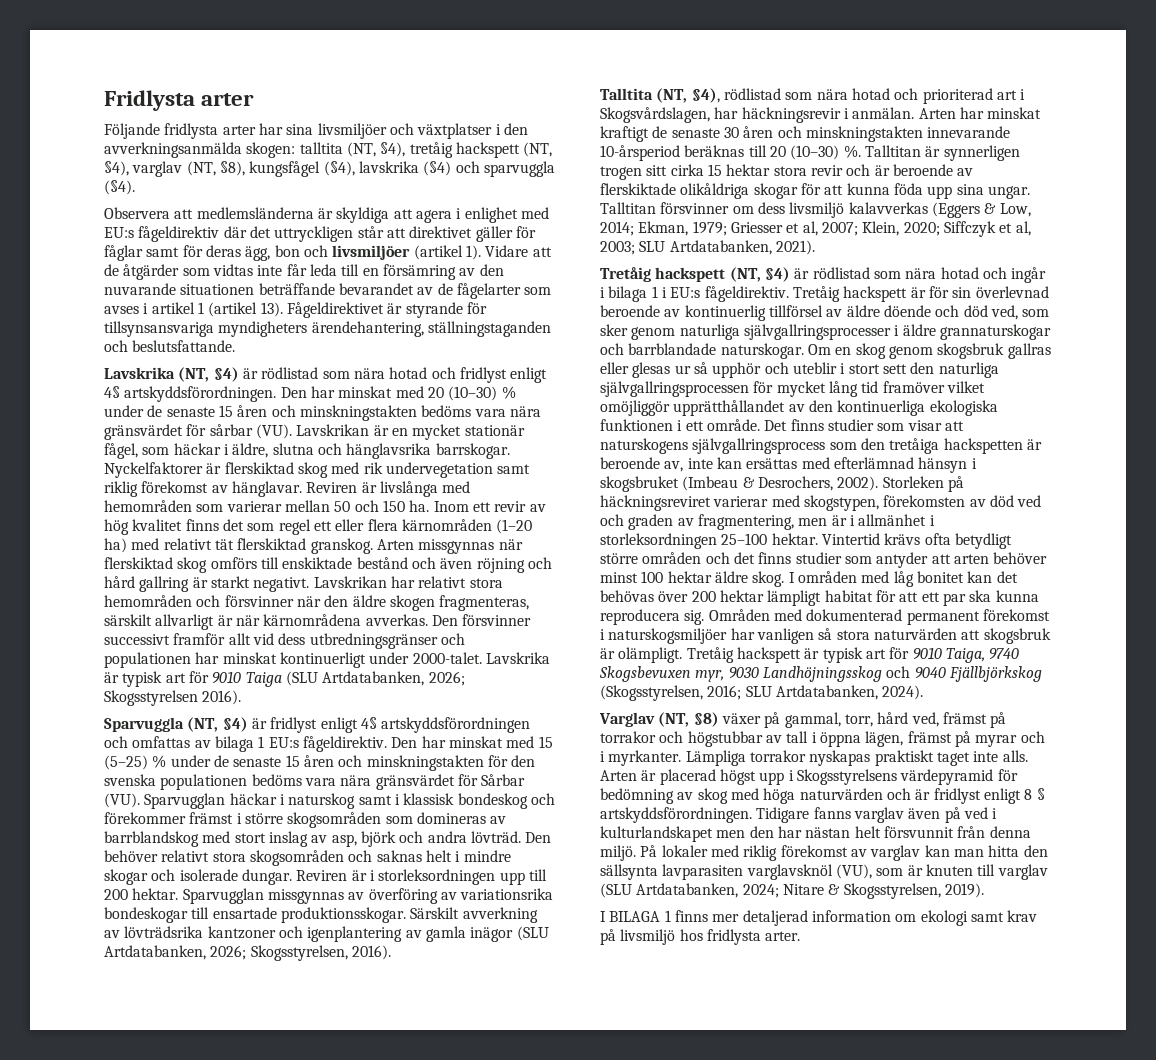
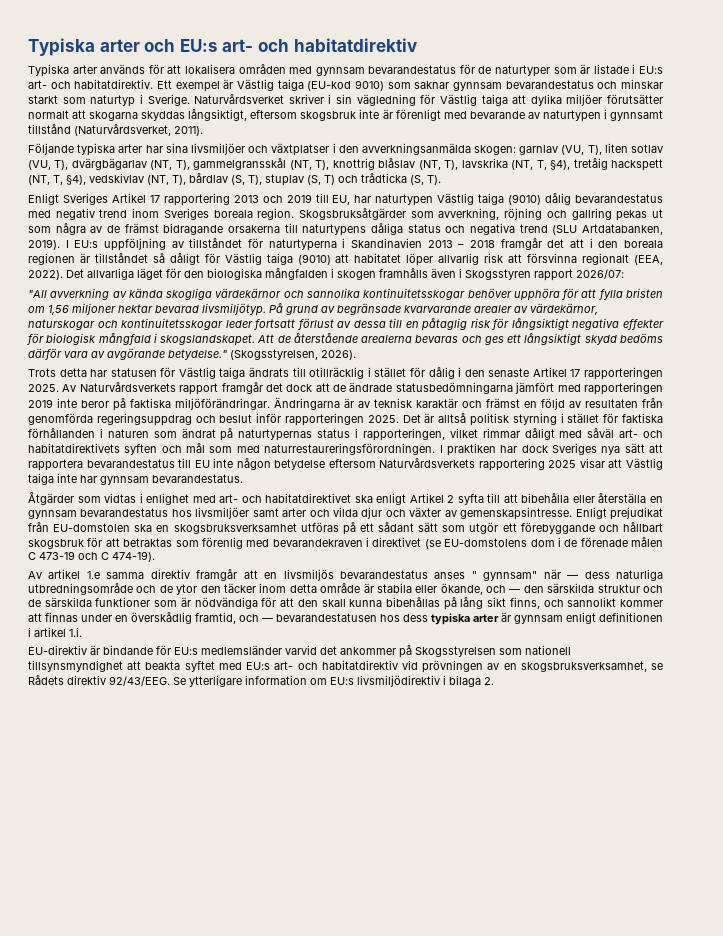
[104,90,255,111] Fridlysta arter -> [28,38,417,56] [28,64,664,77] [28,79,663,92] [28,94,663,107] [28,109,664,122] [28,124,203,136] Typiska arter och EU:s art- och habitatdirektiv // Typiska arter används för att lokalisera områden med gynnsam bevarandestatus för de naturtyper som är listade i EU:s art- och habitatdirektiv. Ett exempel är Västlig taiga (EU-kod 9010) som saknar gynnsam bevarandestatus och minskar starkt som naturtyp i Sverige. Naturvårdsverket skriver i sin vägledning för Västlig taiga att dylika miljöer förutsätter normalt att skogarna skyddas långsiktigt, eftersom skogsbruk inte är förenligt med bevarande av naturtypen i gynnsamt tillstånd (Naturvårdsverket, 2011).
[164,123,219,139] fridlysta -> [77,143,116,156] typiska
[299,142,553,158] [104,161,555,177] [104,180,135,195] [104,207,549,223] [104,226,536,242] [104,245,552,261] [104,264,504,280] [104,283,552,299] [104,302,487,318] [104,321,551,337] [104,340,236,352] [104,367,548,383] [104,386,516,402] [104,405,541,421] [104,424,525,440] [104,443,510,459] [104,462,531,478] [104,481,471,497] [104,500,546,512] [104,519,533,535] [104,538,523,554] [104,557,552,573] [104,576,503,592] [104,595,530,611] [104,614,532,630] [104,633,465,649] [104,652,550,668] [104,671,465,687] [104,690,242,706] [104,717,531,733] [104,736,553,752] [104,755,536,771] [104,774,526,790] [104,793,555,809] [104,812,507,828] [104,831,552,847] [104,850,511,866] [104,869,547,885] [104,888,554,904] [104,907,538,923] [104,926,549,942] [104,945,391,961] [600,88,1026,104] [600,107,1042,123] [600,126,1011,142] [600,145,1020,161] [600,164,974,180] [600,183,1030,199] [600,202,1031,218] [600,221,1031,237] [600,240,815,255] [600,267,1047,283] [600,286,1049,302] [600,305,1050,321] [600,324,1051,340] [600,343,1051,359] [600,362,999,378] [600,381,985,397] [600,400,998,416] [600,419,964,431] [600,438,1042,454] [600,457,977,473] [600,476,964,492] [600,495,1042,511] [600,514,935,530] [600,533,1012,549] [600,552,1048,568] [600,571,1018,587] [600,590,1039,606] [600,609,1050,625] [600,628,1051,644] [600,647,1020,663] [599,666,1042,682] [600,685,924,701] [599,712,1007,728] [600,731,1045,747] [600,750,1028,766] [600,769,1018,785] [600,788,1045,804] [600,807,998,823] [600,826,1031,842] [600,845,1048,861] [600,864,1048,880] [600,883,984,899] [600,910,1038,926] [600,929,801,945] talltita (NT, §4), tretåig hackspett (NT, §4), varglav (NT, §8), kungsfågel (§4), lavskrika (§4) och sparvuggla (§4). // Observera att medlemsländerna är skyldiga att agera i enlighet med EU:s fågeldirektiv där det uttryckligen står att direktivet gäller för fåglar samt för deras ägg, bon och livsmiljöer (artikel 1). Vidare att de åtgärder som vidtas inte får leda till en försämring av den nuvarande situationen beträffande bevarandet av de fågelarter som avses i artikel 1 (artikel 13). Fågeldirektivet är styrande för tillsynsansvariga myndigheters ärendehantering, ställningstaganden och beslutsfattande. // Lavskrika (NT, §4) är rödlistad som nära hotad och fridlyst enligt 4§ artskyddsförordningen. Den har minskat med 20 (10–30) % under de senaste 15 åren och minskningstakten bedöms vara nära gränsvärdet för sårbar (VU). Lavskrikan är en mycket stationär fågel, som häckar i äldre, slutna och hänglavsrika barrskogar. Nyckelfaktorer är flerskiktad skog med rik undervegetation samt riklig förekomst av hänglavar. Reviren är livslånga med hemområden som varierar mellan 50 och 150 ha. Inom ett revir av hög kvalitet finns det som regel ett eller flera kärnområden (1–20 ha) med relativt tät flerskiktad granskog. Arten missgynnas när flerskiktad skog omförs till enskiktade bestånd och även röjning och hård gallring är starkt negativt. Lavskrikan har relativt stora hemområden och försvinner när den äldre skogen fragmenteras, särskilt allvarligt är när kärnområdena avverkas. Den försvinner successivt framför allt vid dess utbredningsgränser och populationen har minskat kontinuerligt under 2000-talet. Lavskrika är typisk art för 9010 Taiga (SLU Artdatabanken, 2026; Skogsstyrelsen 2016). // Sparvuggla (NT, §4) är fridlyst enligt 4§ artskyddsförordningen och omfattas av bilaga 1 EU:s fågeldirektiv. Den har minskat med 15 (5–25) % under de senaste 15 åren och minskningstakten för den svenska populationen bedöms vara nära gränsvärdet för Sårbar (VU). Sparvugglan häckar i naturskog samt i klassisk bondeskog och förekommer främst i större skogsområden som domineras av barrblandskog med stort inslag av asp, björk och andra lövträd. Den behöver relativt stora skogsområden och saknas helt i mindre skogar och isolerade dungar. Reviren är i storleksordningen upp till 200 hektar. Sparvugglan missgynnas av överföring av variationsrika bondeskogar till ensartade produktionsskogar. Särskilt avverkning av lövträdsrika kantzoner och igenplantering av gamla inägor (SLU Artdatabanken, 2026; Skogsstyrelsen, 2016). // Talltita (NT, §4), rödlistad som nära hotad och prioriterad art i Skogsvårdslagen, har häckningsrevir i anmälan. Arten har minskat kraftigt de senaste 30 åren och minskningstakten innevarande 10-årsperiod beräknas till 20 (10–30) %. Talltitan är synnerligen trogen sitt cirka 15 hektar stora revir och är beroende av flerskiktade olikåldriga skogar för att kunna föda upp sina ungar. Talltitan försvinner om dess livsmiljö kalavverkas (Eggers & Low, 2014; Ekman, 1979; Griesser et al, 2007; Klein, 2020; Siffczyk et al, 2003; SLU Artdatabanken, 2021). // Tretåig hackspett (NT, §4) är rödlistad som nära hotad och ingår i bilaga 1 i EU:s fågeldirektiv. Tretåig hackspett är för sin överlevnad beroende av kontinuerlig tillförsel av äldre döende och död ved, som sker genom naturliga självgallringsprocesser i äldre grannaturskogar och barrblandade naturskogar. Om en skog genom skogsbruk gallras eller glesas ur så upphör och uteblir i stort sett den naturliga självgallringsprocessen för mycket lång tid framöver vilket omöjliggör upprätthållandet av den kontinuerliga ekologiska funktionen i ett område. Det finns studier som visar att naturskogens självgallringsprocess som den tretåiga hackspetten är beroende av, inte kan ersättas med efterlämnad hänsyn i skogsbruket (Imbeau & Desrochers, 2002). Storleken på häckningsreviret varierar med skogstypen, förekomsten av död ved och graden av fragmentering, men är i allmänhet i storleksordningen 25–100 hektar. Vintertid krävs ofta betydligt större områden och det finns studier som antyder att arten behöver minst 100 hektar äldre skog. I områden med låg bonitet kan det behövas över 200 hektar lämpligt habitat för att ett par ska kunna reproducera sig. Områden med dokumenterad permanent förekomst i naturskogsmiljöer har vanligen så stora naturvärden att skogsbruk är olämpligt. Tretåig hackspett är typisk art för 9010 Taiga, 9740 Skogsbevuxen myr, 9030 Landhöjningsskog och 9040 Fjällbjörkskog (Skogsstyrelsen, 2016; SLU Artdatabanken, 2024). // Varglav (NT, §8) växer på gammal, torr, hård ved, främst på torrakor och högstubbar av tall i öppna lägen, främst på myrar och i myrkanter. Lämpliga torrakor nyskapas praktiskt taget inte alls. Arten är placerad högst upp i Skogsstyrelsens värdepyramid för bedömning av skog med höga naturvärden och är fridlyst enligt 8 § artskyddsförordningen. Tidigare fanns varglav även på ved i kulturlandskapet men den har nästan helt försvunnit från denna miljö. På lokaler med riklig förekomst av varglav kan man hitta den sällsynta lavparasiten varglavsknöl (VU), som är knuten till varglav (SLU Artdatabanken, 2024; Nitare & Skogsstyrelsen, 2019). // I BILAGA 1 finns mer detaljerad information om ekologi samt krav på livsmiljö hos fridlysta arter. -> [519,143,663,155] [28,158,664,171] [28,173,441,186] [28,193,663,206] [28,208,663,221] [28,223,663,236] [28,238,663,251] [28,253,663,266] [28,268,624,281] [28,288,664,301] [28,303,598,316] [28,318,665,331] [27,333,663,346] [28,348,356,360] [28,367,663,380] [28,382,663,395] [28,397,663,411] [28,413,663,426] [28,428,663,441] [28,443,663,456] [28,458,664,471] [28,473,243,485] [28,492,663,505] [28,507,664,520] [28,522,663,535] [28,537,663,549] [28,551,155,562] [28,569,663,581] [28,583,664,595] [28,597,663,610] [28,612,663,625] [28,627,82,637] [28,645,571,658] [28,660,664,673] [28,675,494,687] garnlav (VU, T), liten sotlav (VU, T), dvärgbägarlav (NT, T), gammelgransskål (NT, T), knottrig blåslav (NT, T), lavskrika (NT, T, §4), tretåig hackspett (NT, T, §4), vedskivlav (NT, T), bårdlav (S, T), stuplav (S, T) och trådticka (S, T). // Enligt Sveriges Artikel 17 rapportering 2013 och 2019 till EU, har naturtypen Västlig taiga (9010) dålig bevarandestatus med negativ trend inom Sveriges boreala region. Skogsbruksåtgärder som avverkning, röjning och gallring pekas ut som några av de främst bidragande orsakerna till naturtypens dåliga status och negativa trend (SLU Artdatabanken, 2019). I EU:s uppföljning av tillståndet för naturtyperna i Skandinavien 2013 – 2018 framgår det att i den boreala regionen är tillståndet så dåligt för Västlig taiga (9010) att habitatet löper allvarlig risk att försvinna regionalt (EEA, 2022). Det allvarliga läget för den biologiska mångfalden i skogen framhålls även i Skogsstyren rapport 2026/07: // "All avverkning av kända skogliga värdekärnor och sannolika kontinuitetsskogar behöver upphöra för att fylla bristen om 1,56 miljoner hektar bevarad livsmiljötyp. På grund av begränsade kvarvarande arealer av värdekärnor, naturskogar och kontinuitetsskogar leder fortsatt förlust av dessa till en påtaglig risk för långsiktigt negativa effekter för biologisk mångfald i skogslandskapet. Att de återstående arealerna bevaras och ges ett långsiktigt skydd bedöms därför vara av avgörande betydelse." (Skogsstyrelsen, 2026). // Trots detta har statusen för Västlig taiga ändrats till otillräcklig i stället för dålig i den senaste Artikel 17 rapporteringen 2025. Av Naturvårdsverkets rapport framgår det dock att de ändrade statusbedömningarna jämfört med rapporteringen 2019 inte beror på faktiska miljöförändringar. Ändringarna är av teknisk karaktär och främst en följd av resultaten från genomförda regeringsuppdrag och beslut inför rapporteringen 2025. Det är alltså politisk styrning i stället för faktiska förhållanden i naturen som ändrat på naturtypernas status i rapporteringen, vilket rimmar dåligt med såväl art- och habitatdirektivets syften och mål som med naturrestaureringsförordningen. I praktiken har dock Sveriges nya sätt att rapportera bevarandestatus till EU inte någon betydelse eftersom Naturvårdsverkets rapportering 2025 visar att Västlig taiga inte har gynnsam bevarandestatus. // Åtgärder som vidtas i enlighet med art- och habitatdirektivet ska enligt Artikel 2 syfta till att bibehålla eller återställa en gynnsam bevarandestatus hos livsmiljöer samt arter och vilda djur och växter av gemenskapsintresse. Enligt prejudikat från EU-domstolen ska en skogsbruksverksamhet utföras på ett sådant sätt som utgör ett förebyggande och hållbart skogsbruk för att betraktas som förenlig med bevarandekraven i direktivet (se EU-domstolens dom i de förenade målen C 473-19 och C 474-19). // Av artikel 1.e samma direktiv framgår att en livsmiljös bevarandestatus anses " gynnsam" när — dess naturliga utbredningsområde och de ytor den täcker inom detta område är stabila eller ökande, och — den särskilda struktur och de särskilda funktioner som är nödvändiga för att den skall kunna bibehållas på lång sikt finns, och sannolikt kommer att finnas under en överskådlig framtid, och — bevarandestatusen hos dess typiska arter är gynnsam enligt definitionen i artikel 1.i. // EU-direktiv är bindande för EU:s medlemsländer varvid det ankommer på Skogsstyrelsen som nationell tillsynsmyndighet att beakta syftet med EU:s art- och habitatdirektiv vid prövningen av en skogsbruksverksamhet, se Rådets direktiv 92/43/EEG. Se ytterligare information om EU:s livsmiljödirektiv i bilaga 2.

